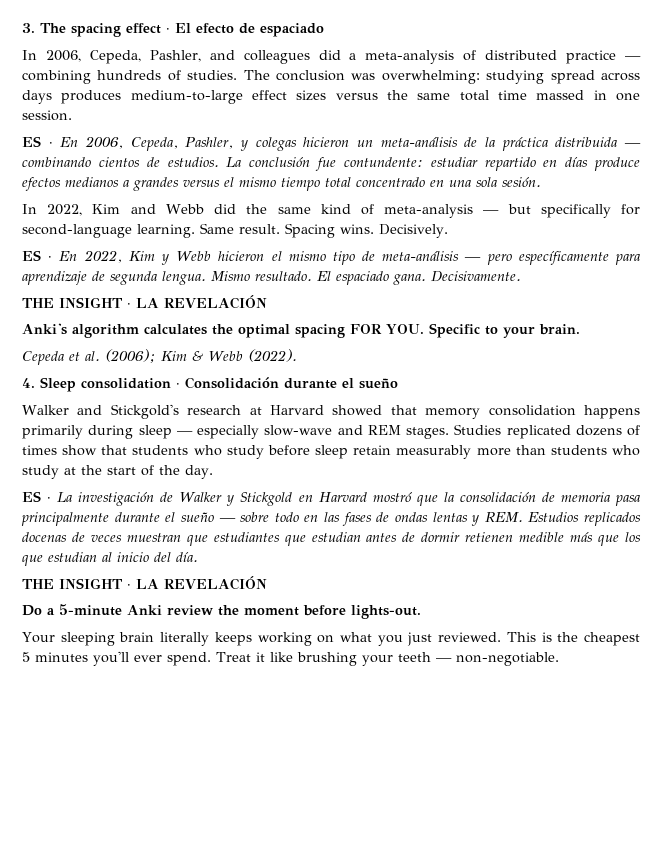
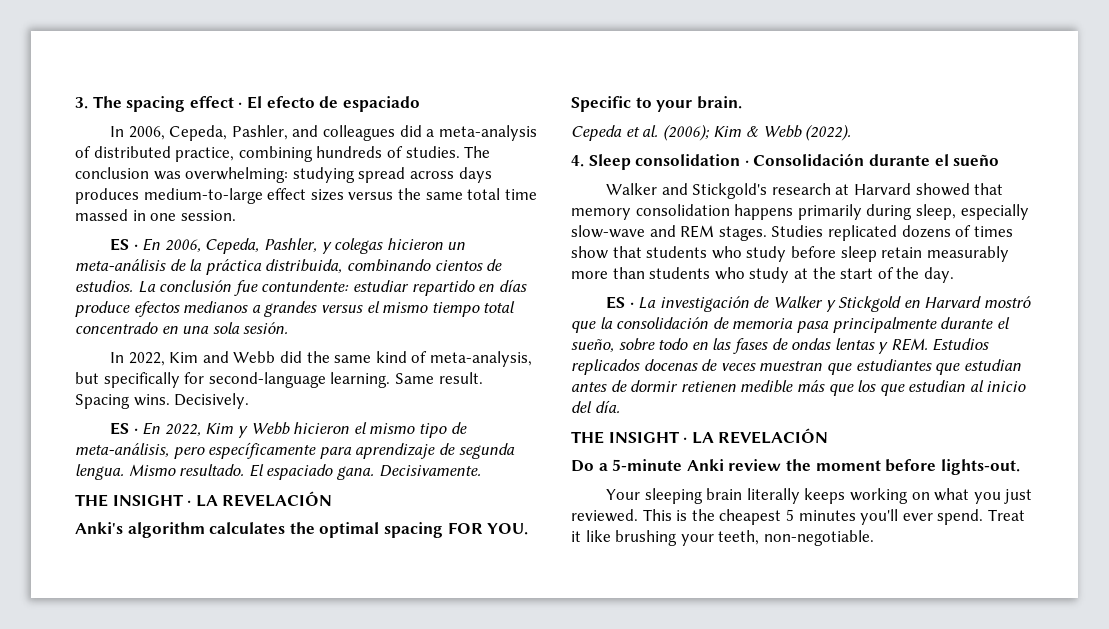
[566,50,641,64] practice — -> [175,147,235,162] practice,
[555,137,641,147] distribuida — -> [265,259,343,273] distribuida,
[384,204,500,218] meta-analysis — -> [429,351,532,367] meta-analysis,
[382,251,482,261] meta-análisis — -> [75,443,169,457] meta-análisis,
[138,425,193,439] sleep — -> [915,204,956,220] sleep,
[180,512,236,522] sueño — -> [571,338,614,352] sueño,
[397,652,452,662] teeth — -> [718,530,760,545] teeth,

